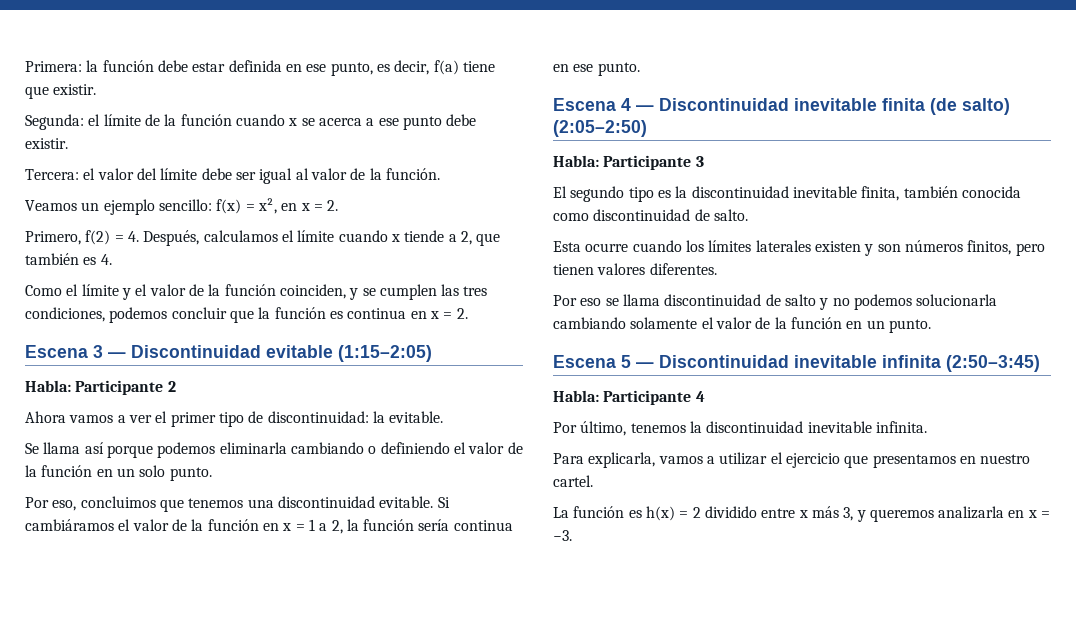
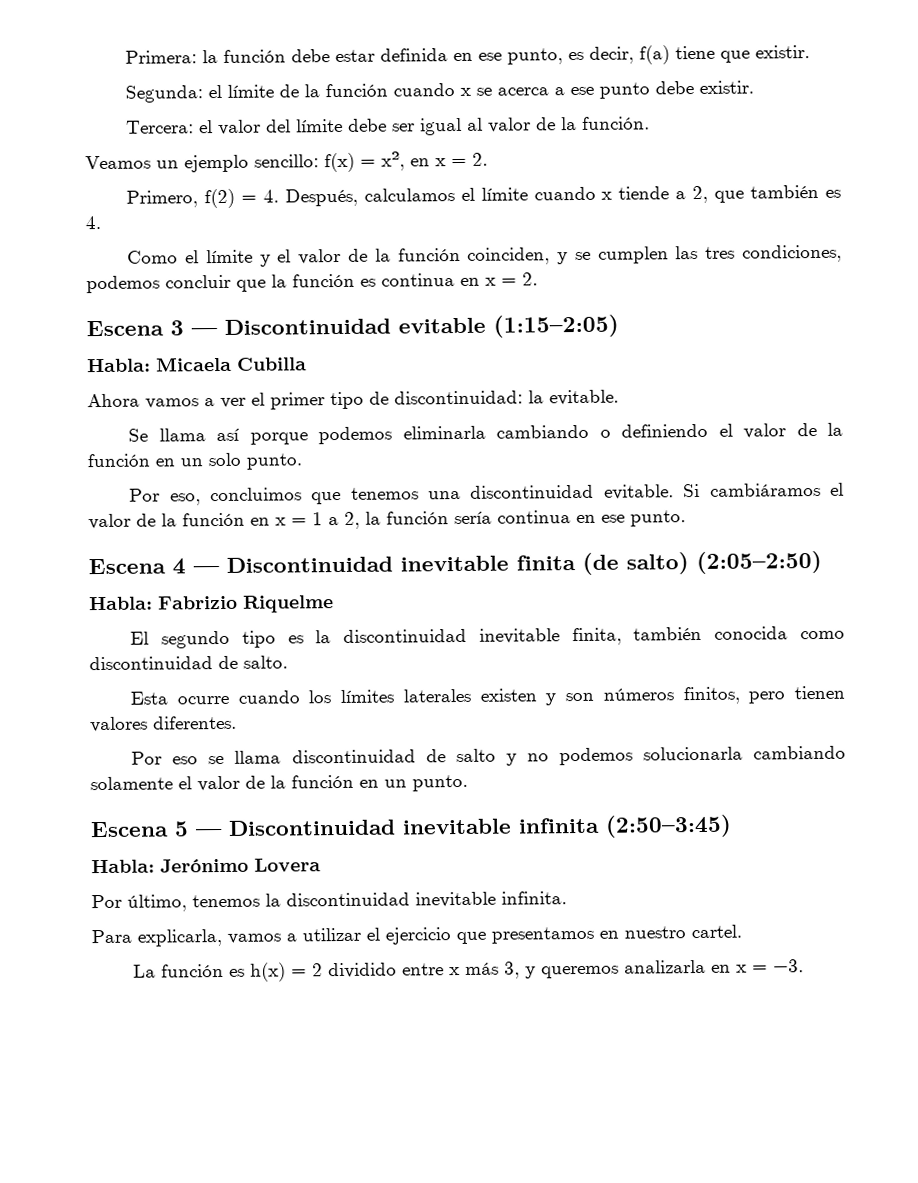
[75,380,176,395] Participante 2 -> [156,356,307,372] Micaela Cubilla
[603,155,704,170] Participante 3 -> [158,595,334,613] Fabrizio Riquelme
[603,390,705,405] Participante 4 -> [160,858,321,873] Jerónimo Lovera

